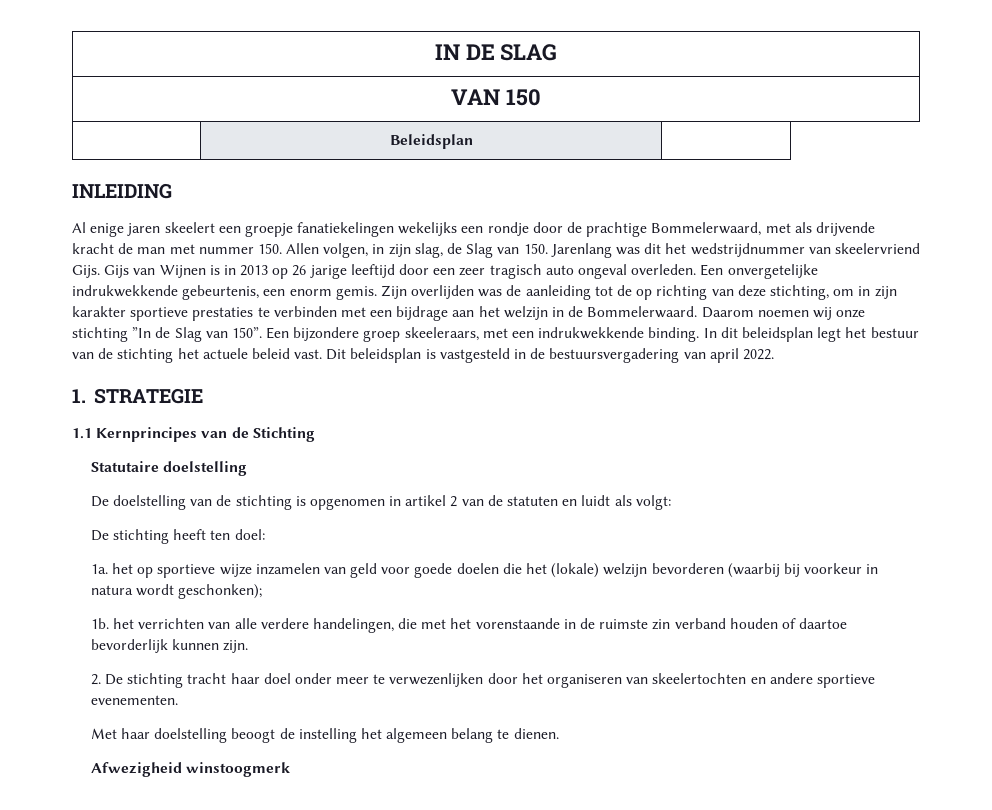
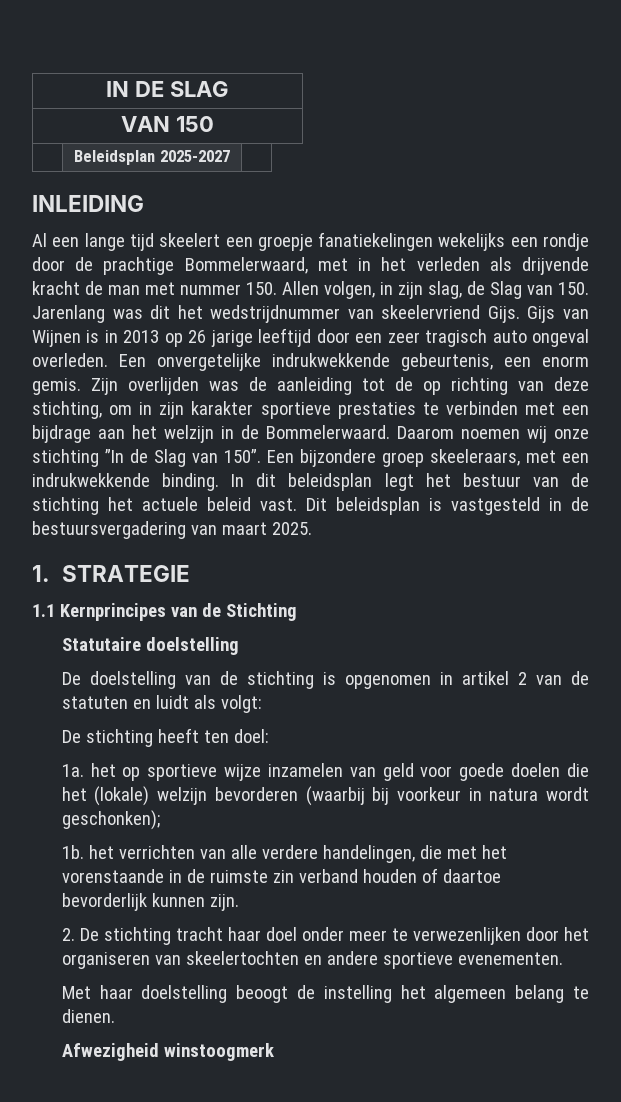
(473, 141) none -> [159,150,230,162] 2025-2027
[90,223,161,237] enige jaren -> [52,233,154,251] een lange tijd
(791, 228) none -> [358,257,480,271] in het verleden
[709,348,774,363] april 2022. -> [221,522,312,535] maart 2025.

